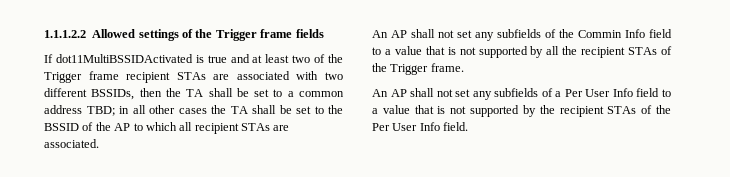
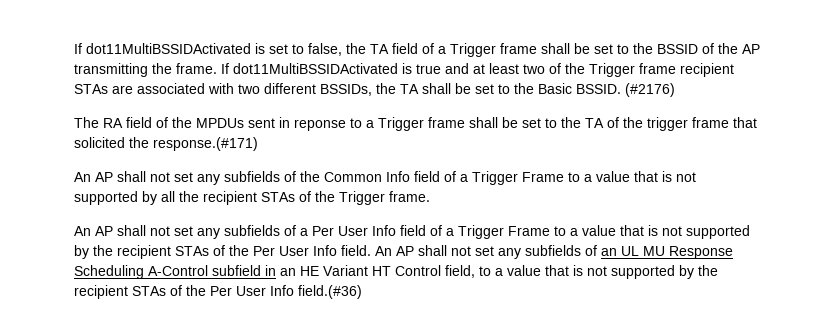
[44,29,324,41] 1.1.1.2.2 Allowed settings of the Trigger frame fields // -> [74,43,760,57] [74,63,217,77] If dot11MultiBSSIDActivated is set to false, the TA field of a Trigger frame shall be set to the BSSID of the AP transmitting the frame.
[139,88,345,97] [44,105,207,116] then the TA shall be set to a common address TBD; in all other cases -> (372, 90) none
[44,122,290,134] [44,139,99,148] BSSID of the AP to which all recipient STAs are associated. -> [538,83,675,97] [74,117,757,131] [74,137,258,151] Basic BSSID. (#2176) // The RA field of the MPDUs sent in reponse to a Trigger frame shall be set to the TA of the trigger frame that solicited the response.(#171)
[578,29,672,38] Commin Info field -> [324,171,564,185] Common Info field of a Trigger Frame
(660, 92) none -> [430,225,550,239] of a Trigger Frame
(469, 126) none -> [375,245,733,259] [74,265,718,279] [74,285,362,299] An AP shall not set any subfields of an UL MU Response Scheduling A-Control subfield in an HE Variant HT Control field, to a value that is not supported by the recipient STAs of the Per User Info field.(#36)

